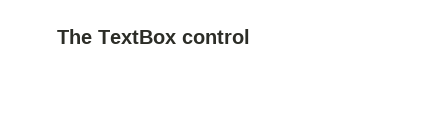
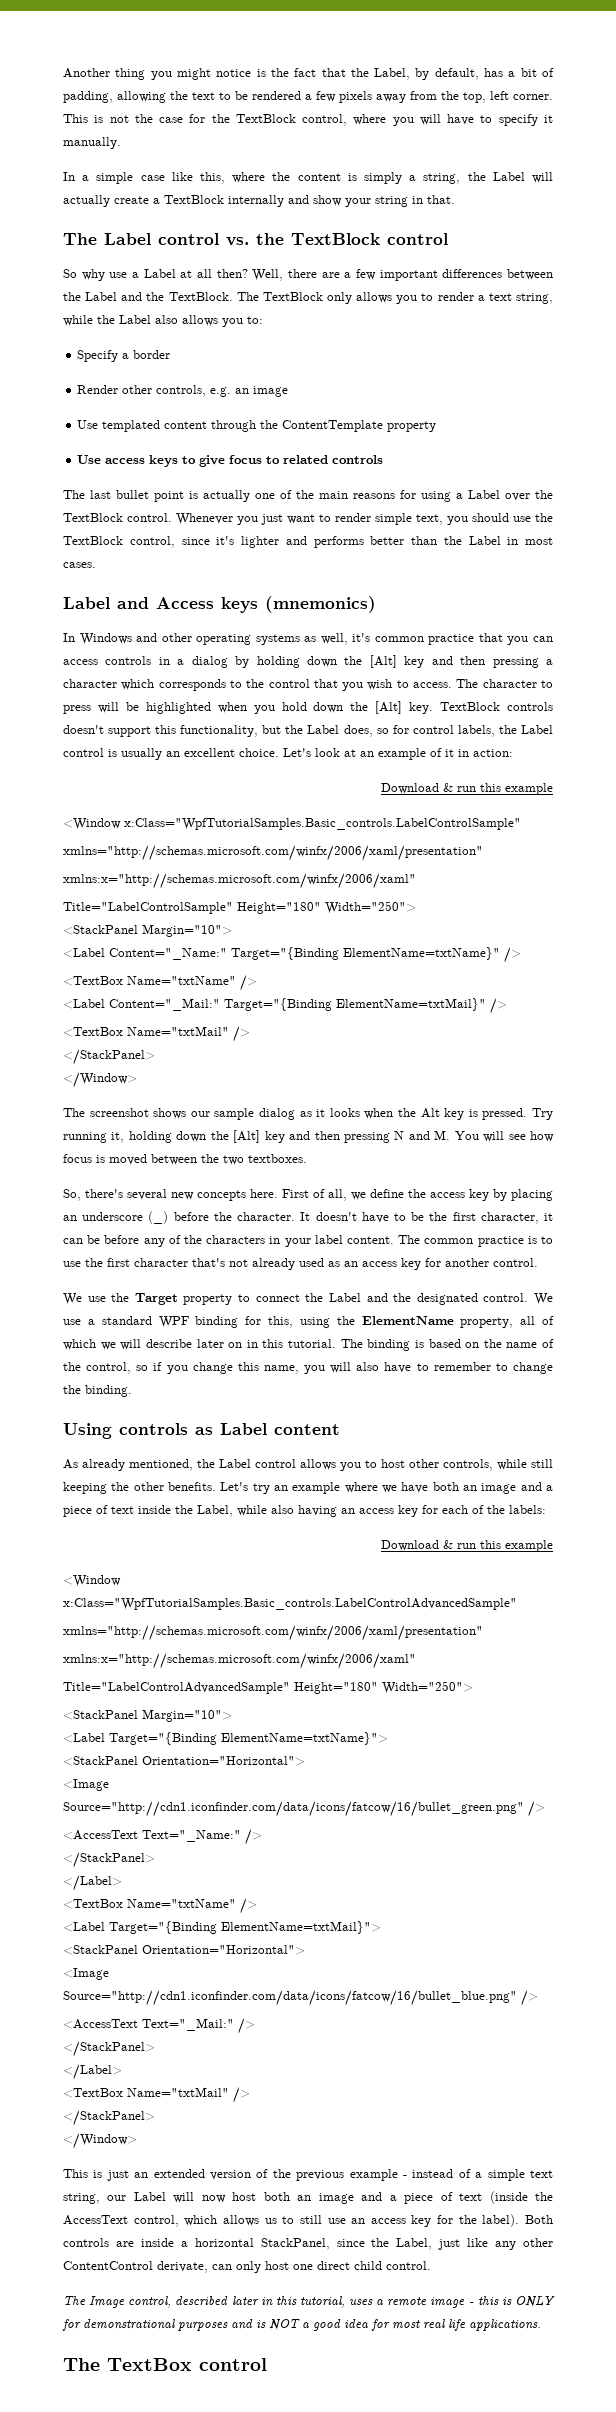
(57, 36) none -> [63,68,554,80] [63,91,553,103] [63,114,553,126] [63,137,121,149] [63,172,553,184] [63,195,455,207] [63,233,448,246] [63,269,554,281] [63,292,554,304] [63,315,263,327] [77,350,171,362] [77,385,289,397] [77,420,437,432] [77,455,384,467] [63,490,553,502] [63,513,553,525] [63,536,553,548] [63,562,96,568] [63,596,376,613] [63,633,553,645] [63,655,554,668] [63,679,554,691] [63,701,553,714] [63,725,554,737] [63,748,513,760] [381,783,553,795] [63,818,521,830] [63,845,483,861] [63,873,416,889] [63,901,416,914] [63,924,232,937] [63,947,521,963] [63,975,257,991] [63,998,507,1014] [63,1026,250,1042] [63,1049,155,1065] [63,1072,137,1088] [63,1108,554,1120] [63,1130,554,1143] [63,1154,307,1165] [63,1189,553,1201] [63,1211,553,1224] [63,1235,553,1247] [63,1258,538,1270] [63,1293,554,1305] [63,1316,554,1328] [63,1339,554,1351] [63,1362,553,1374] [63,1385,132,1397] [63,1423,340,1439] [63,1459,553,1471] [63,1482,553,1494] [63,1505,546,1517] [381,1540,553,1552] [63,1575,121,1587] [63,1598,517,1610] [63,1625,483,1641] [63,1653,416,1669] [63,1681,473,1694] [63,1709,232,1722] [63,1732,388,1745] [63,1756,305,1766] [63,1779,109,1791] [63,1801,545,1817] [63,1829,262,1845] [63,1852,155,1868] [63,1875,122,1891] [63,1898,257,1914] [63,1921,381,1934] [63,1945,305,1955] [63,1968,109,1980] [63,1990,538,2006] [63,2018,255,2034] [63,2041,155,2057] [63,2064,122,2080] [63,2087,250,2103] [63,2110,155,2126] [63,2133,137,2149] [63,2169,553,2181] [63,2191,553,2204] [63,2214,554,2227] [63,2238,554,2250] [63,2261,431,2273] [63,2296,555,2308] [62,2319,541,2331] Another thing you might notice is the fact that the Label, by default, has a bit of padding, allowing the text to be rendered a few pixels away from the top, left corner. This is not the case for the TextBlock control, where you will have to specify it manually. // In a simple case like this, where the content is simply a string, the Label will actually create a TextBlock internally and show your string in that. // The Label control vs. the TextBlock control // So why use a Label at all then? Well, there are a few important differences between the Label and the TextBlock. The TextBlock only allows you to render a text string, while the Label also allows you to: // Specify a border // Render other controls, e.g. an image // Use templated content through the ContentTemplate property // Use access keys to give focus to related controls // The last bullet point is actually one of the main reasons for using a Label over the TextBlock control. Whenever you just want to render simple text, you should use the TextBlock control, since it's lighter and performs better than the Label in most cases. // Label and Access keys (mnemonics) // In Windows and other operating systems as well, it's common practice that you can access controls in a dialog by holding down the [Alt] key and then pressing a character which corresponds to the control that you wish to access. The character to press will be highlighted when you hold down the [Alt] key. TextBlock controls doesn't support this functionality, but the Label does, so for control labels, the Label control is usually an excellent choice. Let's look at an example of it in action: // Download & run this example // <Window x:Class="WpfTutorialSamples.Basic_controls.LabelControlSample" // xmlns="http://schemas.microsoft.com/winfx/2006/xaml/presentation" // xmlns:x="http://schemas.microsoft.com/winfx/2006/xaml" // Title="LabelControlSample" Height="180" Width="250"> // <StackPanel Margin="10"> // <Label Content="_Name:" Target="{Binding ElementName=txtName}" /> // <TextBox Name="txtName" /> // <Label Content="_Mail:" Target="{Binding ElementName=txtMail}" /> // <TextBox Name="txtMail" /> // </StackPanel> // </Window> // The screenshot shows our sample dialog as it looks when the Alt key is pressed. Try running it, holding down the [Alt] key and then pressing N and M. You will see how focus is moved between the two textboxes. // So, there's several new concepts here. First of all, we define the access key by placing an underscore (_) before the character. It doesn't have to be the first character, it can be before any of the characters in your label content. The common practice is to use the first character that's not already used as an access key for another control. // We use the Target property to connect the Label and the designated control. We use a standard WPF binding for this, using the ElementName property, all of which we will describe later on in this tutorial. The binding is based on the name of the control, so if you change this name, you will also have to remember to change the binding. // Using controls as Label content // As already mentioned, the Label control allows you to host other controls, while still keeping the other benefits. Let's try an example where we have both an image and a piece of text inside the Label, while also having an access key for each of the labels: // Download & run this example // <Window x:Class="WpfTutorialSamples.Basic_controls.LabelControlAdvancedSample" // xmlns="http://schemas.microsoft.com/winfx/2006/xaml/presentation" // xmlns:x="http://schemas.microsoft.com/winfx/2006/xaml" // Title="LabelControlAdvancedSample" Height="180" Width="250"> // <StackPanel Margin="10"> // <Label Target="{Binding ElementName=txtName}"> // <StackPanel Orientation="Horizontal"> // <Image Source="http://cdn1.iconfinder.com/data/icons/fatcow/16/bullet_green.png" /> // <AccessText Text="_Name:" /> // </StackPanel> // </Label> // <TextBox Name="txtName" /> // <Label Target="{Binding ElementName=txtMail}"> // <StackPanel Orientation="Horizontal"> // <Image Source="http://cdn1.iconfinder.com/data/icons/fatcow/16/bullet_blue.png" /> // <AccessText Text="_Mail:" /> // </StackPanel> // </Label> // <TextBox Name="txtMail" /> // </StackPanel> // </Window> // This is just an extended version of the previous example - instead of a simple text string, our Label will now host both an image and a piece of text (inside the AccessText control, which allows us to still use an access key for the label). Both controls are inside a horizontal StackPanel, since the Label, just like any other ContentControl derivate, can only host one direct child control. // The Image control, described later in this tutorial, uses a remote image - this is ONLY for demonstrational purposes and is NOT a good idea for most real life applications. //

